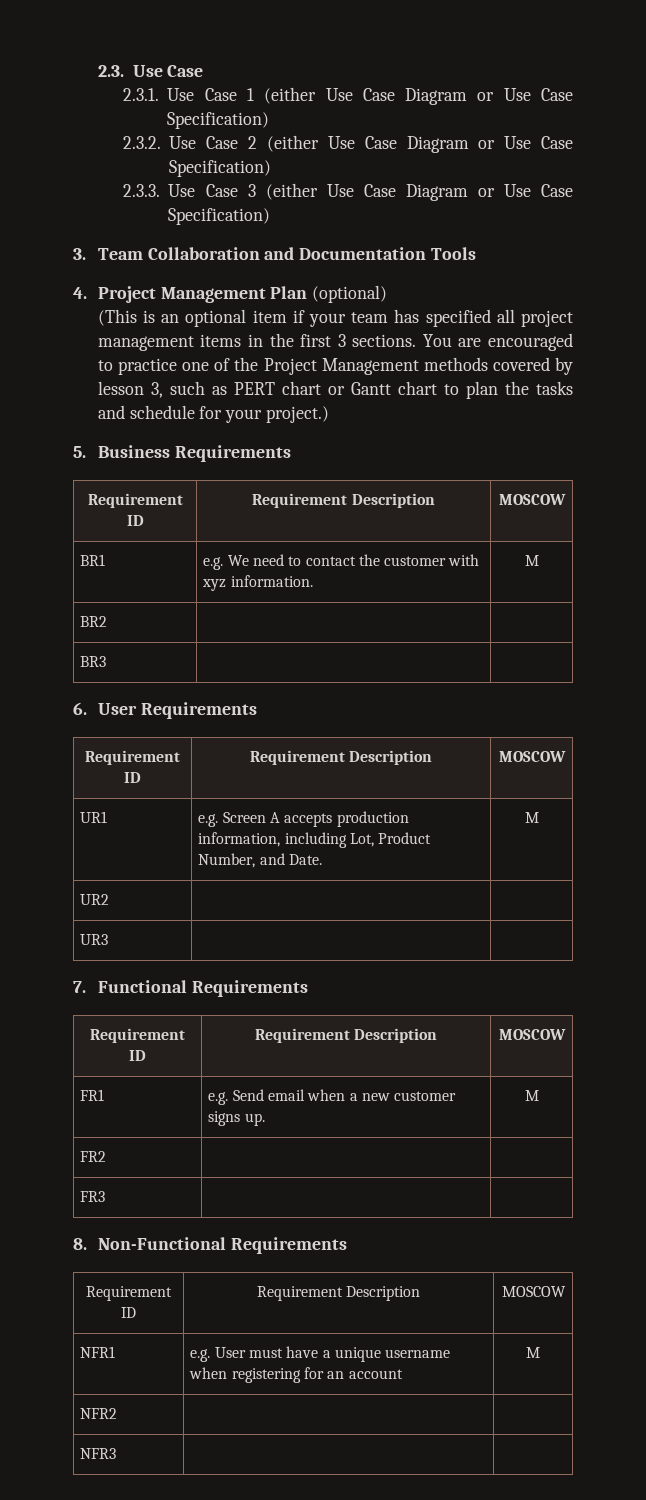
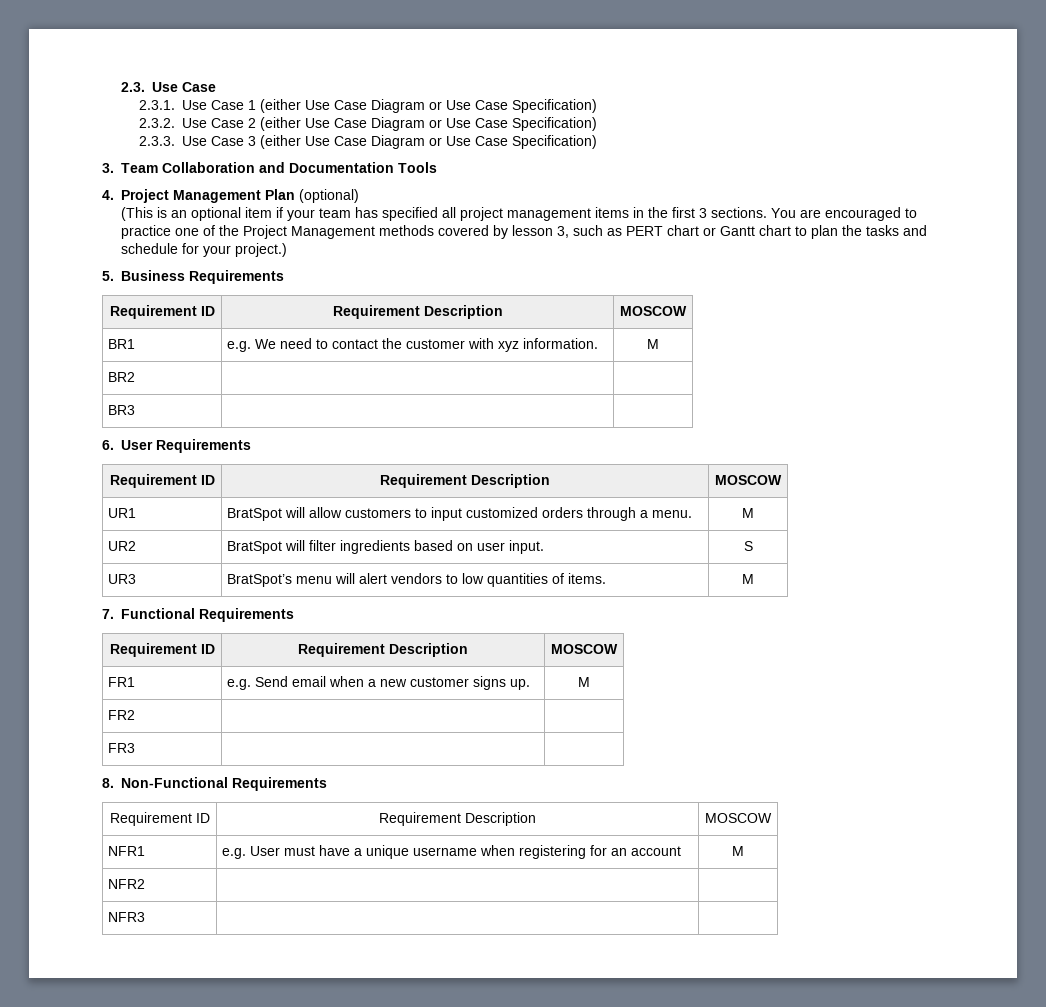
[198,811,409,827] [198,832,432,848] [198,853,322,868] [524,812,539,823] [80,894,110,905] [80,934,109,945] e.g. Screen A accepts production information, including Lot, Product Number, and Date. | M // UR2 | | // UR3 | | -> [227,507,693,521] [742,508,754,518] [108,541,137,551] [227,540,545,554] [743,541,753,551] [108,574,137,584] [227,573,607,587] [742,574,754,584] BratSpot will allow customers to input customized orders through a menu. | M // UR2 | BratSpot will filter ingredients based on user input. | S // UR3 | BratSpot’s menu will alert vendors to low quantities of items. | M

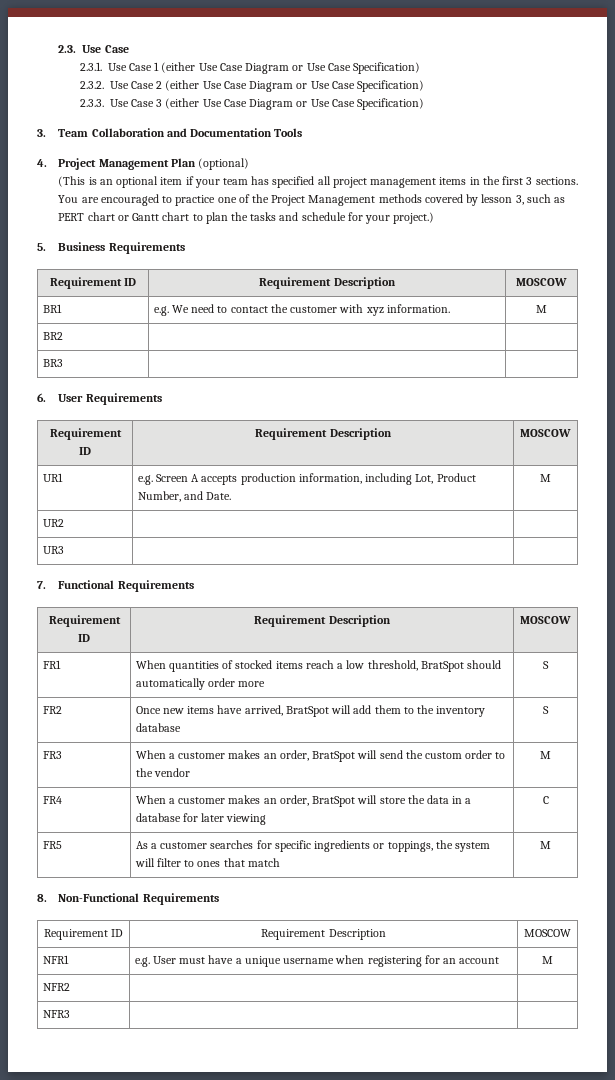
[227,507,693,521] [742,508,754,518] [108,541,137,551] [227,540,545,554] [743,541,753,551] [108,574,137,584] [227,573,607,587] [742,574,754,584] BratSpot will allow customers to input customized orders through a menu. | M // UR2 | BratSpot will filter ingredients based on user input. | S // UR3 | BratSpot’s menu will alert vendors to low quantities of items. | M -> [137,473,476,485] [137,491,232,502] [540,474,551,482] [42,519,64,527] [42,546,64,554] e.g. Screen A accepts production information, including Lot, Product Number, and Date. | M // UR2 | | // UR3 | |
[227,676,531,690] [578,677,590,687] [108,710,136,720] [108,743,136,753] e.g. Send email when a new customer signs up. | M // FR2 | | // FR3 | | -> [135,660,501,672] [135,678,266,690] [543,661,549,669] [42,706,62,714] [135,705,486,717] [135,723,181,732] [543,706,549,714] [42,751,62,759] [135,750,506,762] [135,768,190,777] [540,751,551,759] [42,796,62,804] [135,795,472,807] [135,813,267,825] [542,796,549,804] [42,841,62,849] [135,840,490,852] [134,858,280,867] [540,841,551,849] When quantities of stocked items reach a low threshold, BratSpot should automatically order more | S // FR2 | Once new items have arrived, BratSpot will add them to the inventory database | S // FR3 | When a customer makes an order, BratSpot will send the custom order to the vendor | M // FR4 | When a customer makes an order, BratSpot will store the data in a database for later viewing | C // FR5 | As a customer searches for specific ingredients or toppings, the system will filter to ones that match | M

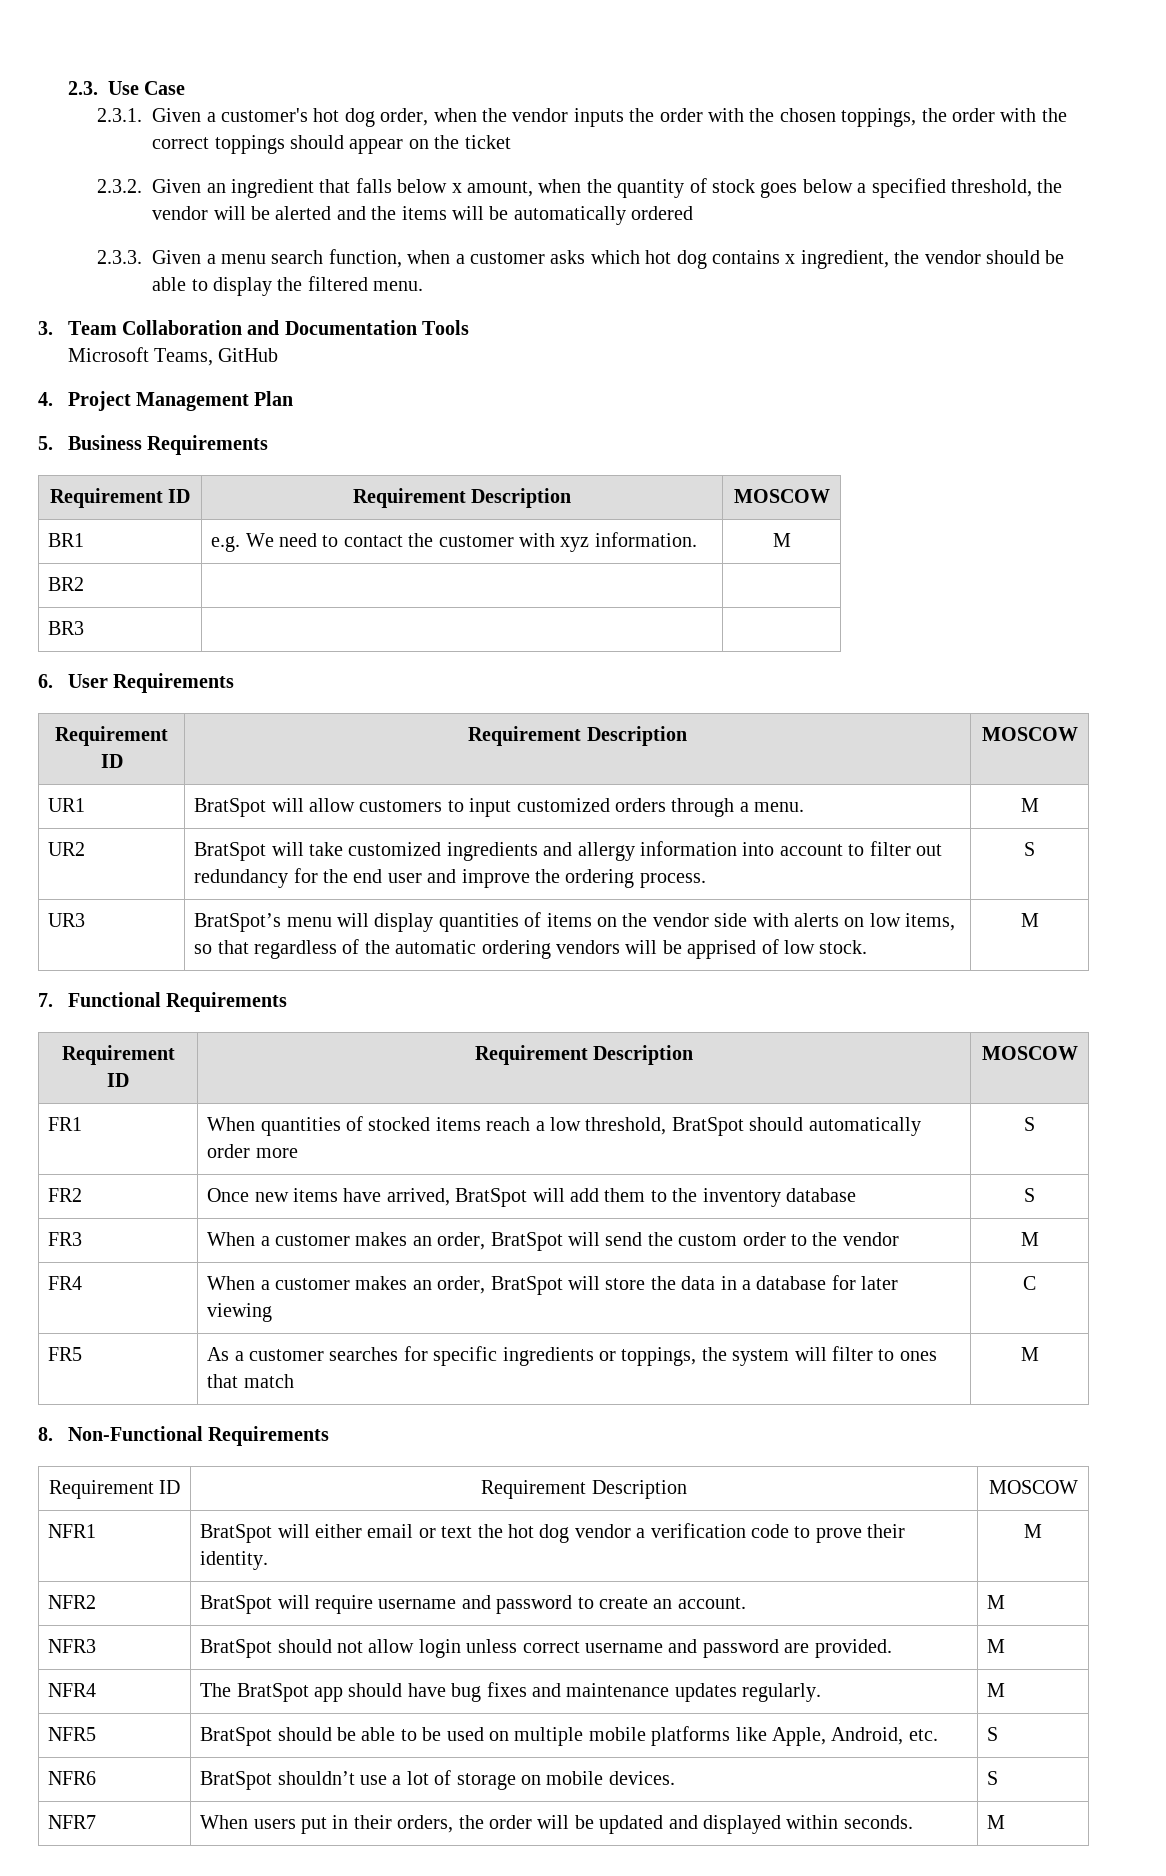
[107,62,420,74] [79,80,424,92] [79,98,424,110] Use Case 1 (either Use Case Diagram or Use Case Specification) // 2.3.2. Use Case 2 (either Use Case Diagram or Use Case Specification) // 2.3.3. Use Case 3 (either Use Case Diagram or Use Case Specification) -> [152,108,1067,127] [152,135,511,154] [97,178,1063,198] [152,206,694,225] [97,249,1065,269] [152,276,424,296] Given a customer's hot dog order, when the vendor inputs the order with the chosen toppings, the order with the correct toppings should appear on the ticket // 2.3.2. Given an ingredient that falls below x amount, when the quantity of stock goes below a specified threshold, the vendor will be alerted and the items will be automatically ordered // 2.3.3. Given a menu search function, when a customer asks which hot dog contains x ingredient, the vendor should be able to display the filtered menu.
(303, 132) none -> [67,347,279,366] // Microsoft Teams, GitHub
[198,158,250,170] [58,176,578,188] [58,194,566,206] [58,212,435,224] (optional) // (This is an optional item if your team has specified all project management items in the first 3 sections. You are encouraged to practice one of the Project Management methods covered by lesson 3, such as PERT chart or Gantt chart to plan the tasks and schedule for your project.) -> (294, 398) none
[137,473,476,485] [137,491,232,502] [540,474,551,482] [42,519,64,527] [42,546,64,554] e.g. Screen A accepts production information, including Lot, Product Number, and Date. | M // UR2 | | // UR3 | | -> [194,798,805,817] [1020,798,1039,812] [48,842,86,856] [194,841,942,861] [194,868,706,888] [1024,842,1035,856] [48,913,86,927] [194,912,956,932] [194,939,868,959] [1020,913,1039,927] BratSpot will allow customers to input customized orders through a menu. | M // UR2 | BratSpot will take customized ingredients and allergy information into account to filter out redundancy for the end user and improve the ordering process. | S // UR3 | BratSpot’s menu will display quantities of items on the vendor side with alerts on low items, so that regardless of the automatic ordering vendors will be apprised of low stock. | M
[134,955,500,967] [542,956,553,964] [42,983,70,991] [42,1010,70,1018] e.g. User must have a unique username when registering for an account | M // NFR2 | | // NFR3 | | -> [200,1523,906,1543] [200,1551,269,1570] [1024,1524,1042,1538] [48,1595,97,1609] [200,1595,746,1614] [987,1595,1006,1609] [48,1639,97,1653] [200,1639,892,1658] [987,1639,1006,1653] [48,1683,97,1697] [200,1682,822,1702] [987,1683,1006,1697] [48,1727,97,1741] [200,1726,938,1746] [987,1727,999,1741] [48,1771,97,1785] [200,1770,675,1790] [987,1771,999,1785] [48,1815,97,1829] [200,1815,913,1834] [987,1815,1006,1829] BratSpot will either email or text the hot dog vendor a verification code to prove their identity. | M // NFR2 | BratSpot will require username and password to create an account. | M // NFR3 | BratSpot should not allow login unless correct username and password are provided. | M // NFR4 | The BratSpot app should have bug fixes and maintenance updates regularly. | M // NFR5 | BratSpot should be able to be used on multiple mobile platforms like Apple, Android, etc. | S // NFR6 | BratSpot shouldn’t use a lot of storage on mobile devices. | S // NFR7 | When users put in their orders, the order will be updated and displayed within seconds. | M

